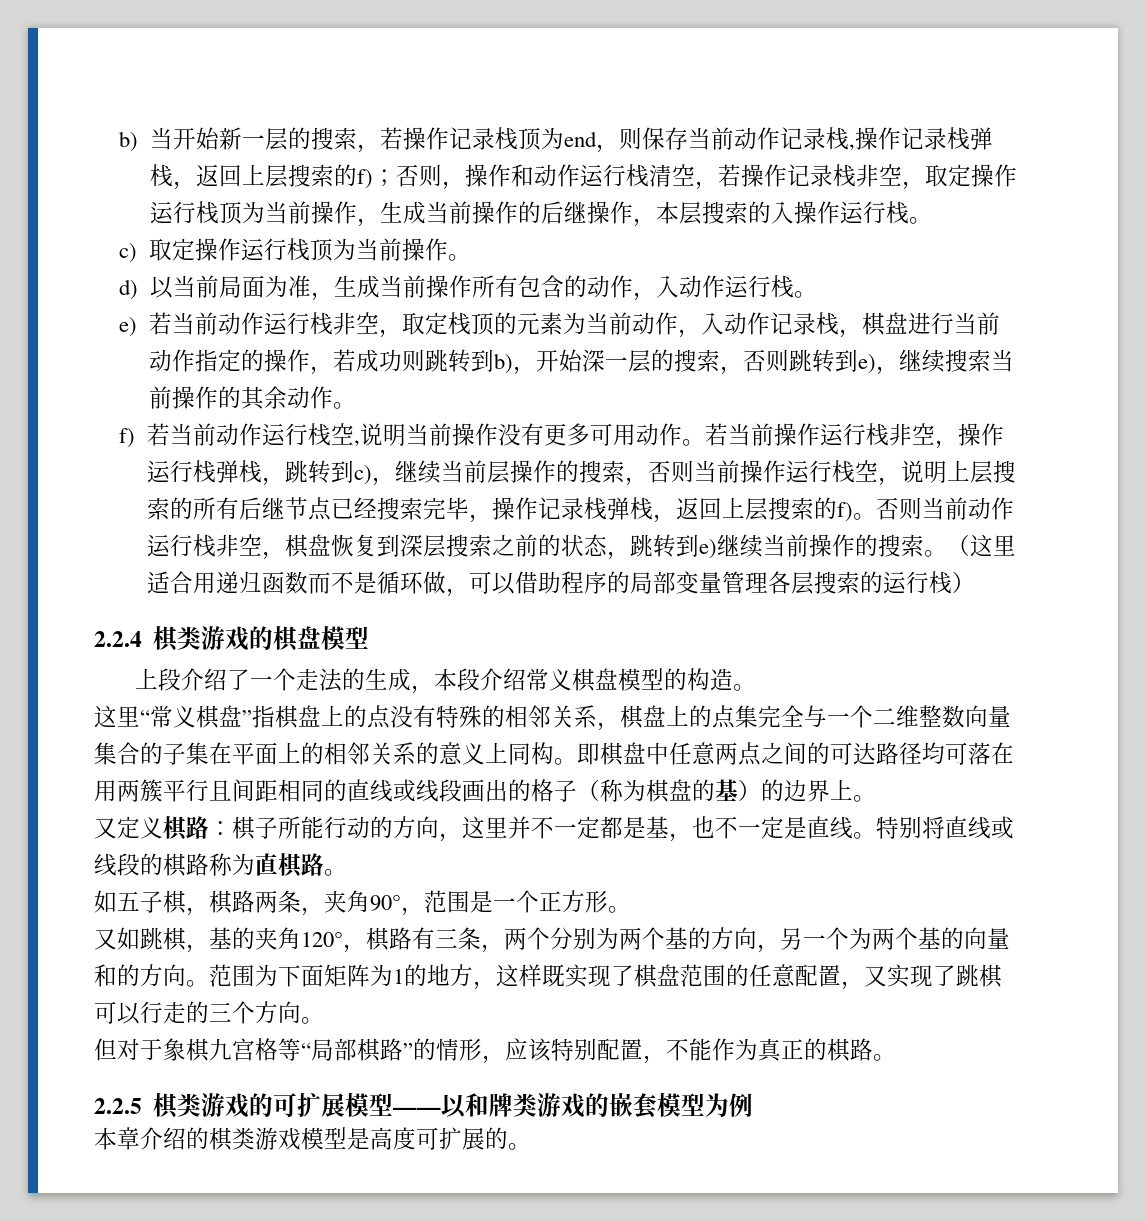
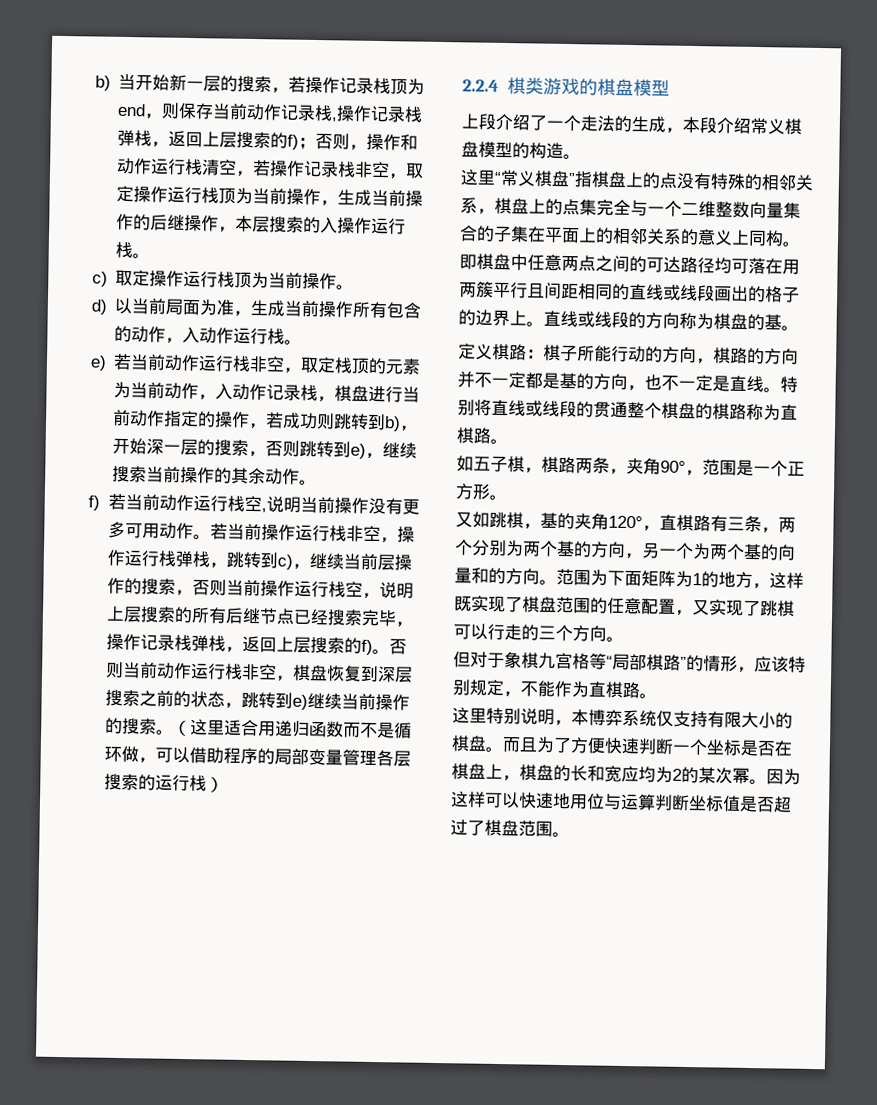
[577,779,600,801] （ -> [458,309,680,329] 的边界上。直线或线段的方向
[738,779,876,802] [94,818,117,839] ）的边界上。 // 又 -> [781,325,799,331] 。 //
[462,816,508,839] 这里 -> [713,347,799,365] 棋路的方向
(669, 827) none -> [576,373,628,390] 的方向
(163, 864) none -> [593,401,713,420] 贯通整个棋盘的
(366, 948) none -> [659,514,677,531] 直
[597,1038,643,1061] 配置 -> [469,679,504,697] 规定
[758,1038,896,1062] [94,1093,754,1119] [94,1127,508,1151] 真正的棋路。 // 2.2.5棋类游戏的可扩展模型——以和牌类游戏的嵌套模型为例 // 本章介绍的棋类游戏模型是高度可扩展的 -> [588,681,657,699] [452,707,793,729] [451,735,793,757] [451,763,801,785] [450,791,792,813] [450,819,553,837] 直棋路。 // 这里特别说明，本博弈系统仅支持有限大小的棋盘。而且为了方便快速判断一个坐标是否在棋盘上，棋盘的长和宽应均为2的某次幂。因为这样可以快速地用位与运算判断坐标值是否超过了棋盘范围

